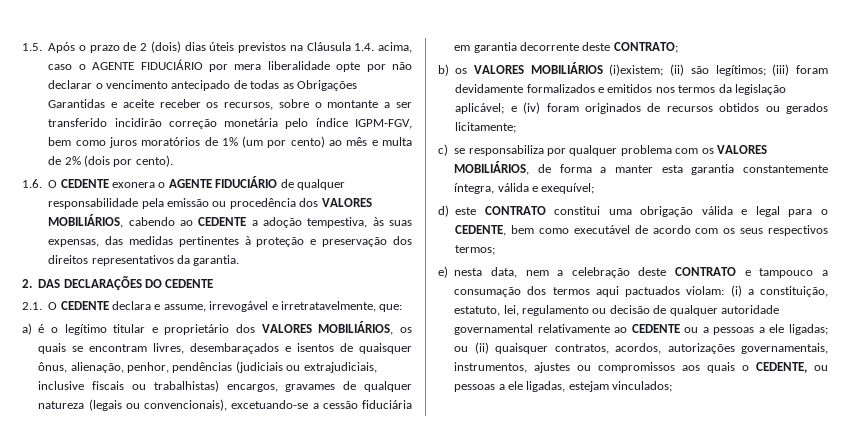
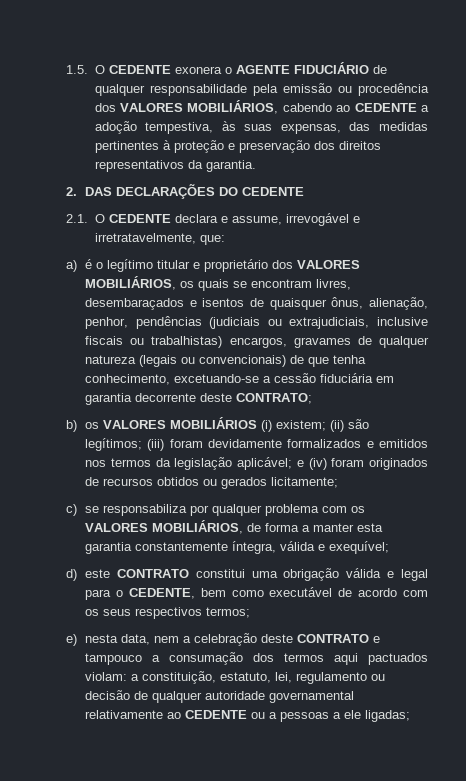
[48,41,413,53] [48,59,413,72] [48,80,357,91] [48,99,412,110] [48,118,413,129] [48,136,412,148] [48,155,173,167] [22,179,42,188] Após o prazo de 2 (dois) dias úteis previstos na Cláusula 1.4. acima, caso o AGENTE FIDUCIÁRIO por mera liberalidade opte por não declarar o vencimento antecipado de todas as Obrigações Garantidas e aceite receber os recursos, sobre o montante a ser transferido incidirão correção monetária pelo índice IGPM-FGV, bem como juros moratórios de 1% (um por cento) ao mês e multa de 2% (dois por cento). // 1.6. -> (88, 69) none
[144,399,227,411] convencionais), -> [199,355,367,367] [85,374,171,385] convencionais) de que tenha conhecimento,
[609,64,664,76] (i)existem; -> [261,420,327,432] (i) existem;
[730,285,742,297] (i) -> (128, 676) none
[454,342,828,354] [454,362,828,373] [454,381,673,392] ou (ii) quaisquer contratos, acordos, autorizações governamentais, instrumentos, ajustes ou compromissos aos quais o CEDENTE, ou pessoas a ele ligadas, estejam vinculados; -> (411, 716) none

